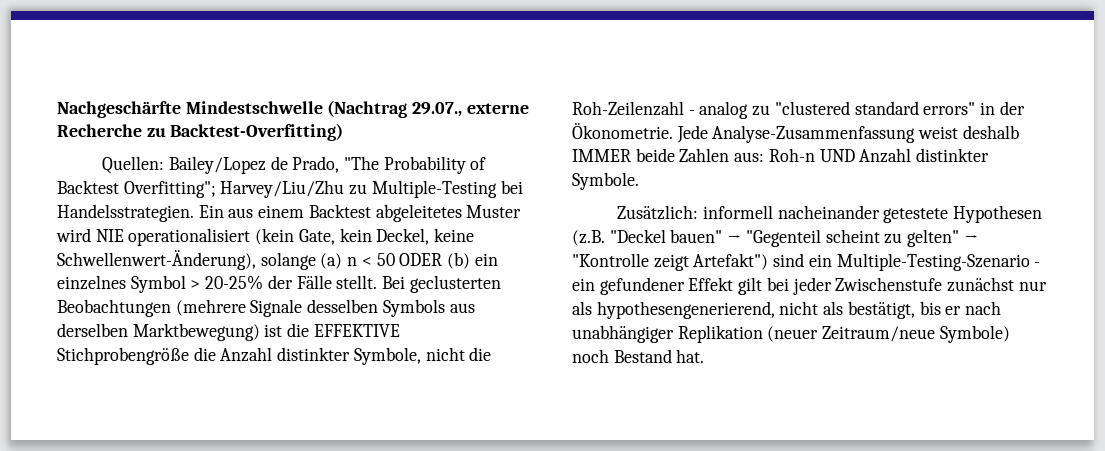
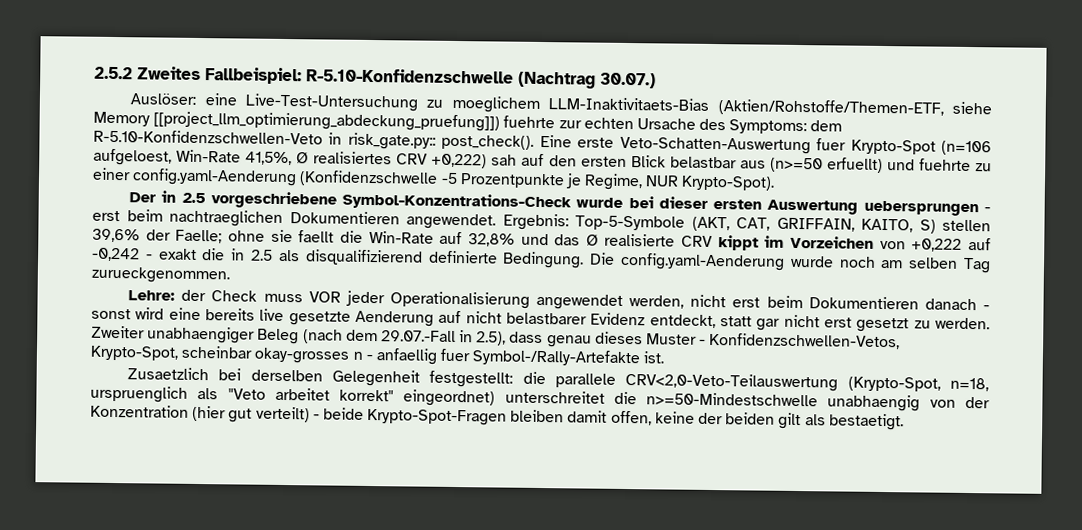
[57,100,529,118] [57,123,344,141] [102,156,487,174] [57,180,523,198] [57,204,522,222] [56,228,475,246] [57,250,498,270] [57,275,501,293] [57,299,475,317] [57,323,400,341] [57,347,492,365] [572,101,1025,119] [572,123,1019,143] [572,148,990,163] [572,172,639,190] [617,205,1042,223] [572,229,978,247] [572,253,1041,271] [572,277,1047,295] [572,301,1002,319] [572,325,1010,343] [572,349,705,363] Nachgeschärfte Mindestschwelle (Nachtrag 29.07., externe Recherche zu Backtest-Overfitting) // Quellen: Bailey/Lopez de Prado, "The Probability of Backtest Overfitting"; Harvey/Liu/Zhu zu Multiple-Testing bei Handelsstrategien. Ein aus einem Backtest abgeleitetes Muster wird NIE operationalisiert (kein Gate, kein Deckel, keine Schwellenwert-Änderung), solange (a) n < 50 ODER (b) ein einzelnes Symbol > 20-25% der Fälle stellt. Bei geclusterten Beobachtungen (mehrere Signale desselben Symbols aus derselben Marktbewegung) ist die EFFEKTIVE Stichprobengröße die Anzahl distinkter Symbole, nicht die Roh-Zeilenzahl - analog zu "clustered standard errors" in der Ökonometrie. Jede Analyse-Zusammenfassung weist deshalb IMMER beide Zahlen aus: Roh-n UND Anzahl distinkter Symbole. // Zusätzlich: informell nacheinander getestete Hypothesen (z.B. "Deckel bauen" → "Gegenteil scheint zu gelten" → "Kontrolle zeigt Artefakt") sind ein Multiple-Testing-Szenario - ein gefundener Effekt gilt bei jeder Zwischenstufe zunächst nur als hypothesengenerierend, nicht als bestätigt, bis er nach unabhängiger Replikation (neuer Zeitraum/neue Symbole) noch Bestand hat. -> [94,66,656,89] [130,93,992,117] [93,111,843,135] [93,129,993,156] [93,148,992,173] [92,167,776,191] [129,190,991,217] [92,209,991,234] [92,228,991,252] [92,247,991,274] [91,266,230,284] [128,289,991,311] [91,307,991,333] [91,325,901,350] [90,345,665,367] [127,367,989,392] [90,385,990,412] [90,404,904,431] 2.5.2 Zweites Fallbeispiel: R-5.10-Konfidenzschwelle (Nachtrag 30.07.) // Auslöser: eine Live-Test-Untersuchung zu moeglichem LLM-Inaktivitaets-Bias (Aktien/Rohstoffe/Themen-ETF, siehe Memory [[project_llm_optimierung_abdeckung_pruefung]]) fuehrte zur echten Ursache des Symptoms: dem R-5.10-Konfidenzschwellen-Veto in risk_gate.py:: post_check(). Eine erste Veto-Schatten-Auswertung fuer Krypto-Spot (n=106 aufgeloest, Win-Rate 41,5%, Ø realisiertes CRV +0,222) sah auf den ersten Blick belastbar aus (n>=50 erfuellt) und fuehrte zu einer config.yaml-Aenderung (Konfidenzschwelle -5 Prozentpunkte je Regime, NUR Krypto-Spot). // Der in 2.5 vorgeschriebene Symbol-Konzentrations-Check wurde bei dieser ersten Auswertung uebersprungen - erst beim nachtraeglichen Dokumentieren angewendet. Ergebnis: Top-5-Symbole (AKT, CAT, GRIFFAIN, KAITO, S) stellen 39,6% der Faelle; ohne sie faellt die Win-Rate auf 32,8% und das Ø realisierte CRV kippt im Vorzeichen von +0,222 auf -0,242 - exakt die in 2.5 als disqualifizierend definierte Bedingung. Die config.yaml-Aenderung wurde noch am selben Tag zurueckgenommen. // Lehre: der Check muss VOR jeder Operationalisierung angewendet werden, nicht erst beim Dokumentieren danach - sonst wird eine bereits live gesetzte Aenderung auf nicht belastbarer Evidenz entdeckt, statt gar nicht erst gesetzt zu werden. Zweiter unabhaengiger Beleg (nach dem 29.07.-Fall in 2.5), dass genau dieses Muster - Konfidenzschwellen-Vetos, Krypto-Spot, scheinbar okay-grosses n - anfaellig fuer Symbol-/Rally-Artefakte ist. // Zusaetzlich bei derselben Gelegenheit festgestellt: die parallele CRV<2,0-Veto-Teilauswertung (Krypto-Spot, n=18, urspruenglich als "Veto arbeitet korrekt" eingeordnet) unterschreitet die n>=50-Mindestschwelle unabhaengig von der Konzentration (hier gut verteilt) - beide Krypto-Spot-Fragen bleiben damit offen, keine der beiden gilt als bestaetigt.

